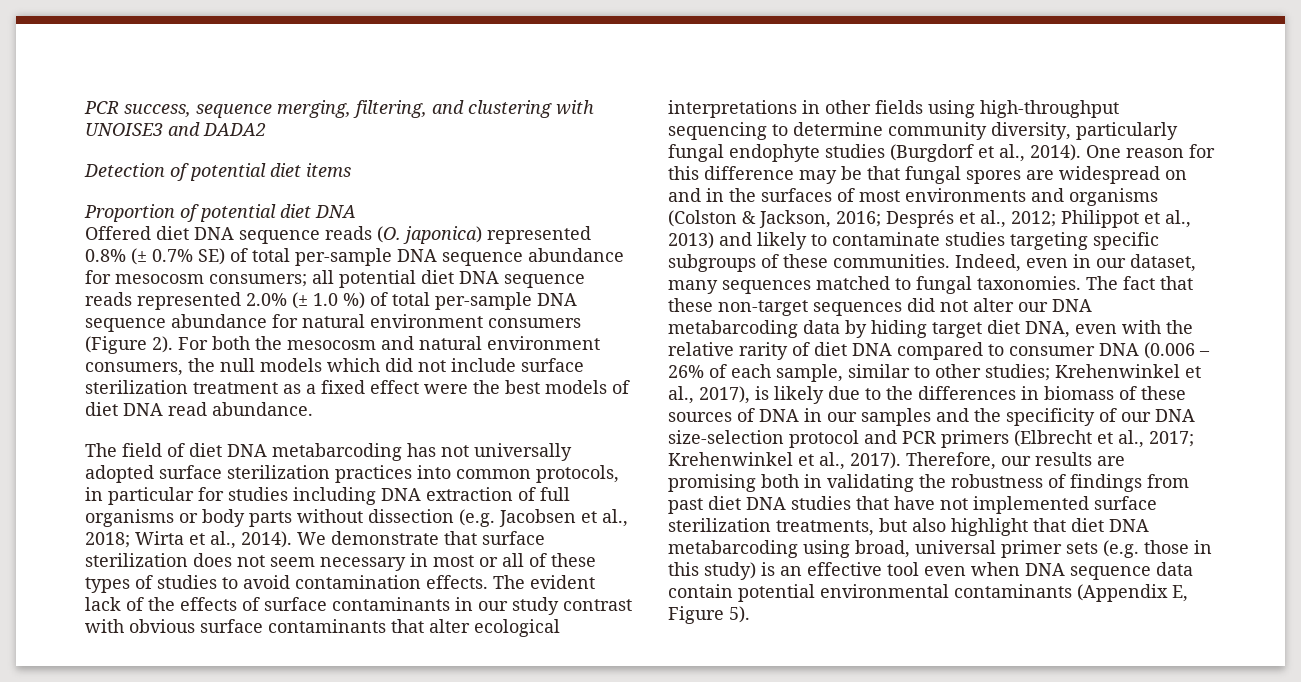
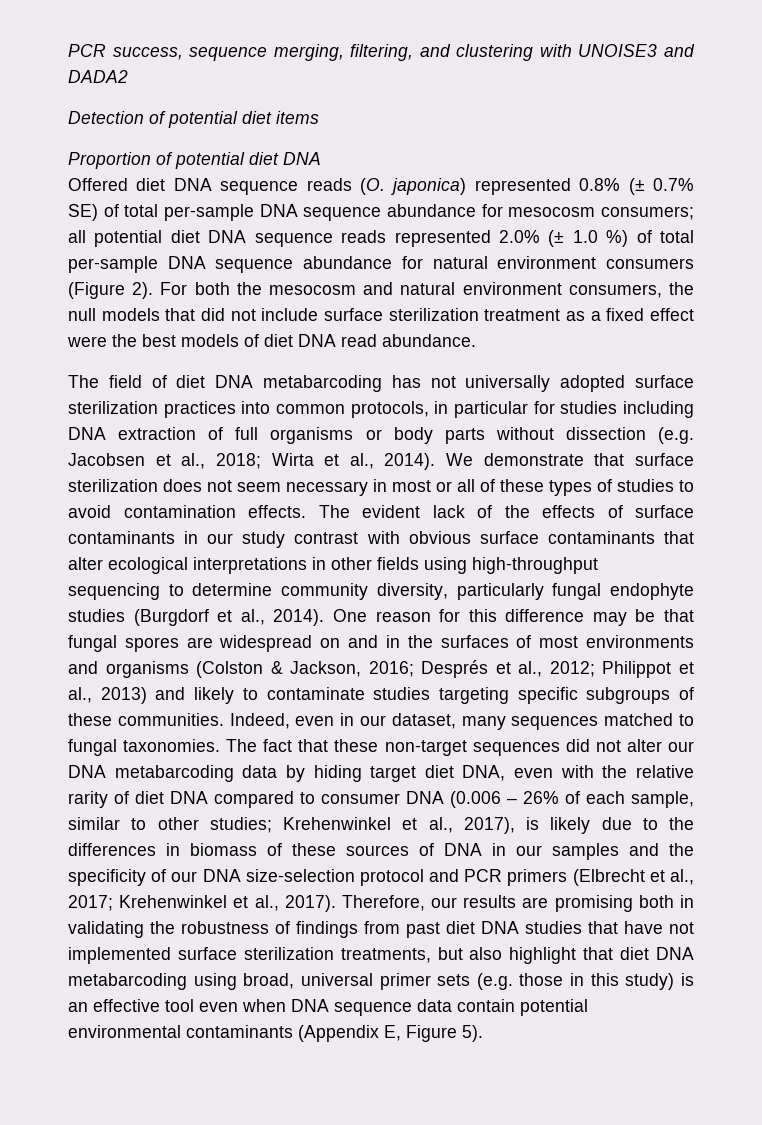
[327,358,380,372] which -> [165,308,196,321] that

